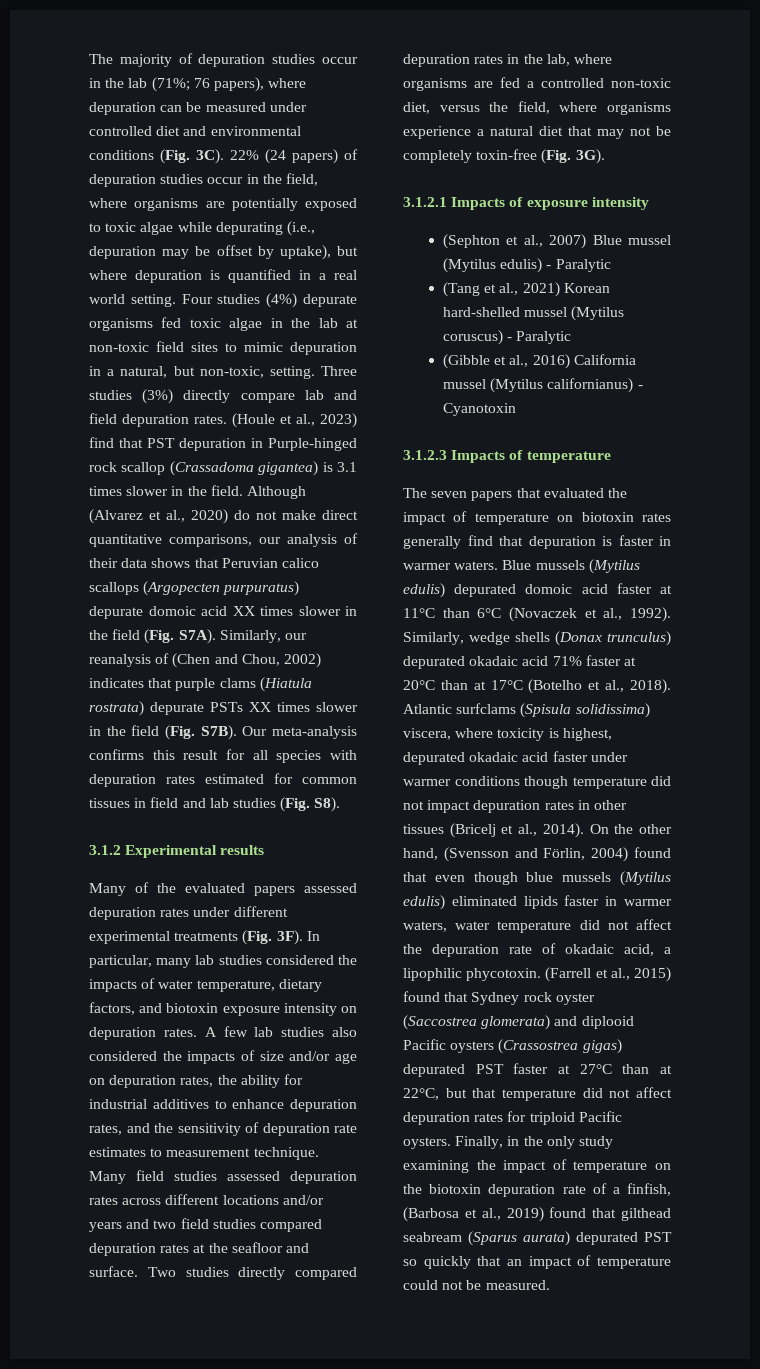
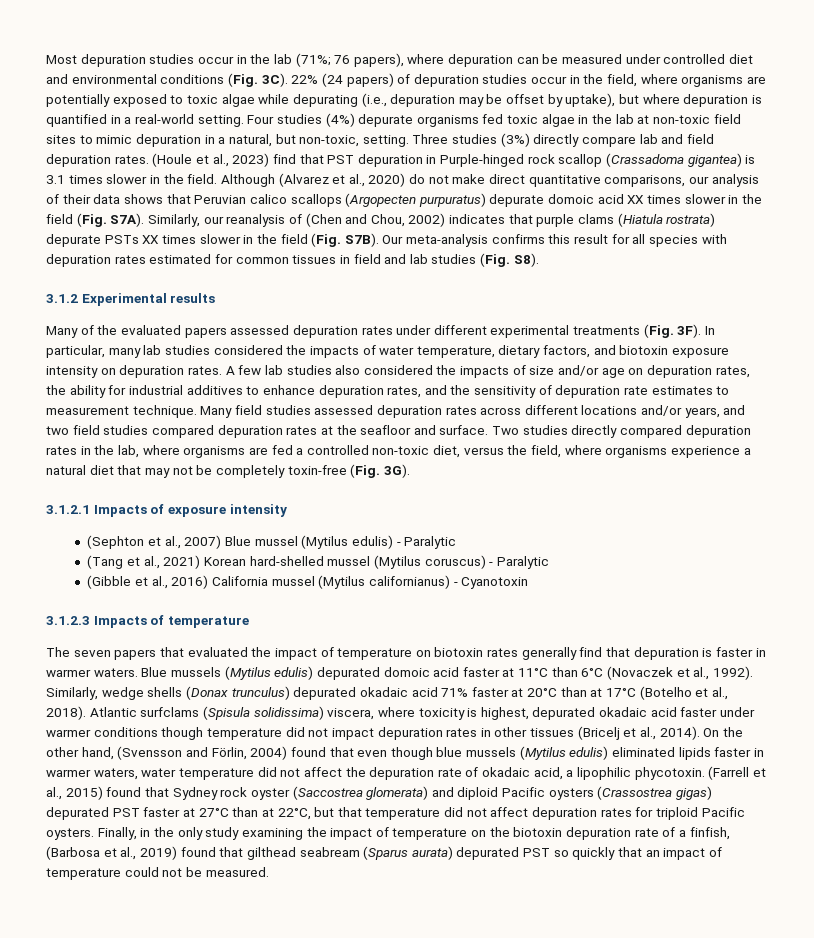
[89,53,193,67] The majority of -> [46,55,77,64] Most
[334,270,357,280] [89,294,125,304] real world -> [134,114,194,124] real-world
[89,1222,122,1232] years -> [684,407,720,418] years,
[581,1016,634,1029] diplooid -> [457,787,499,800] diploid

